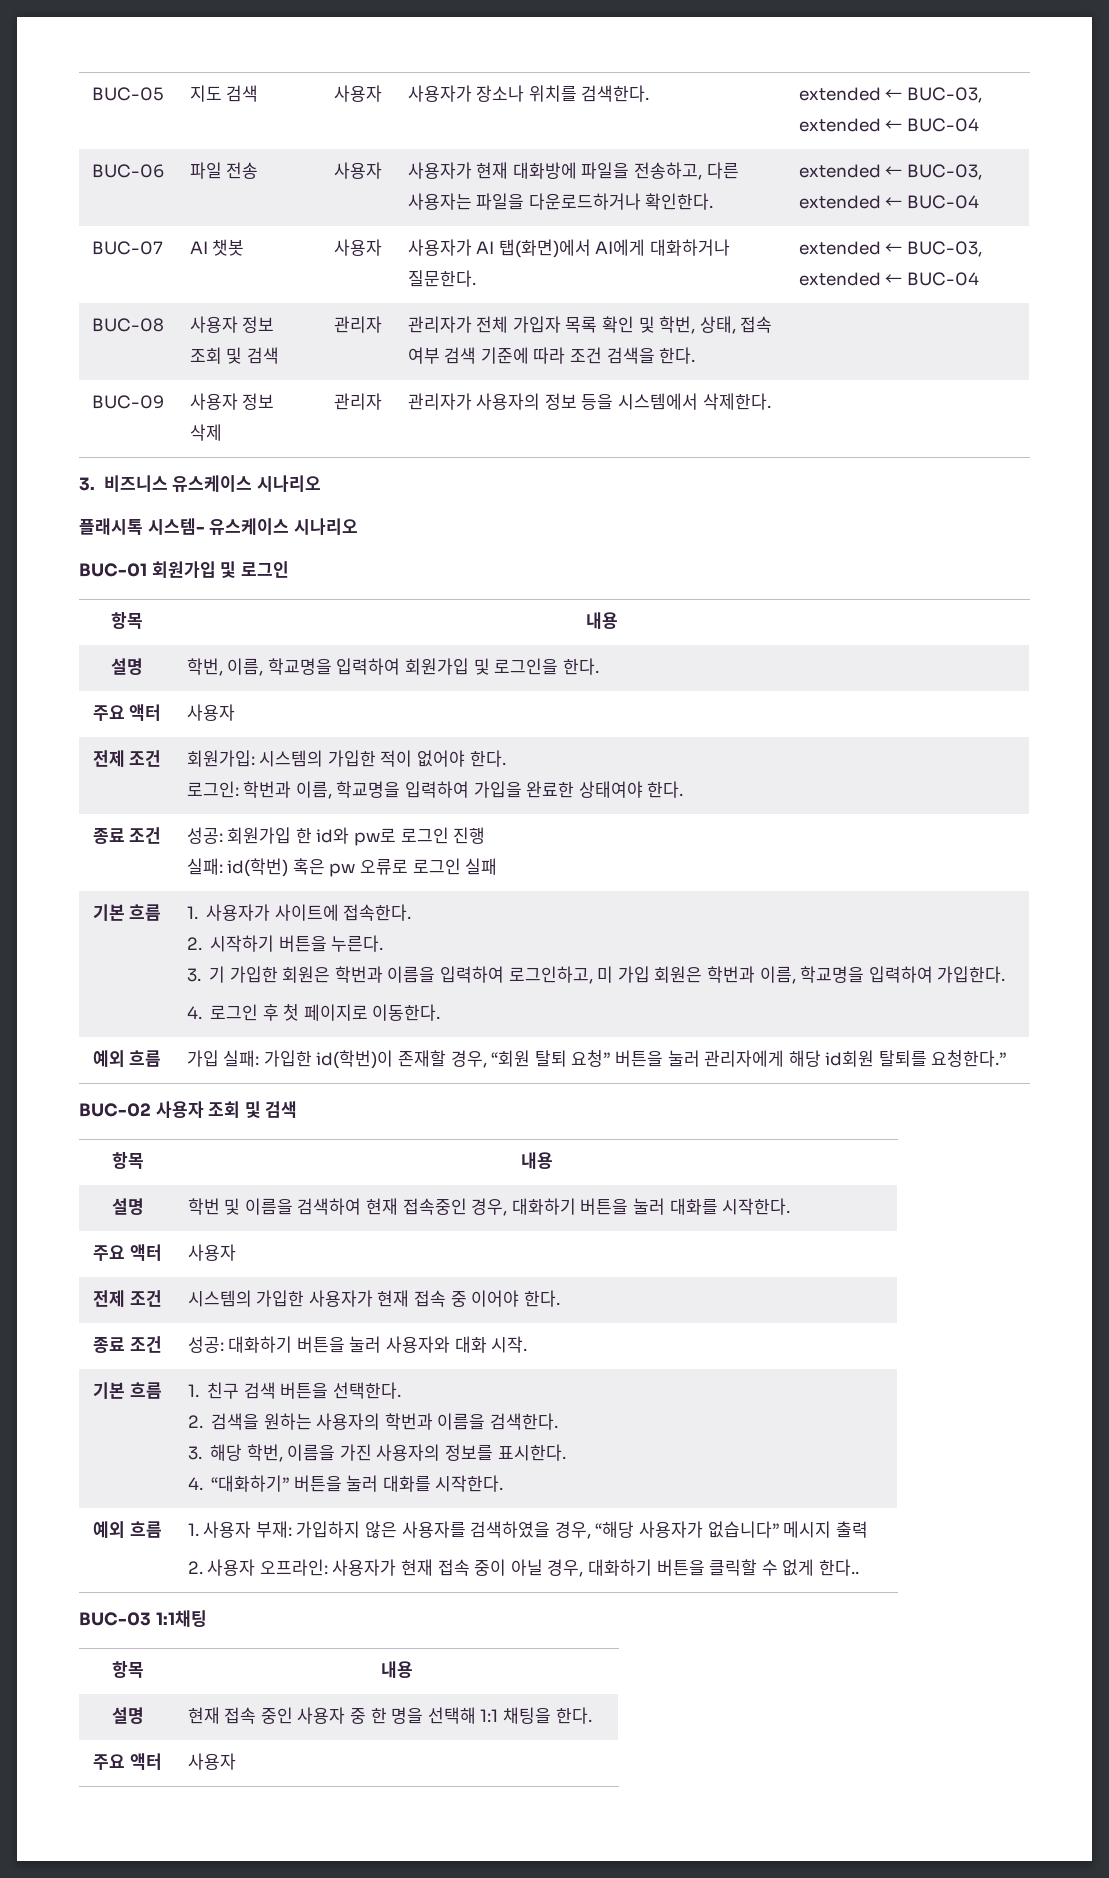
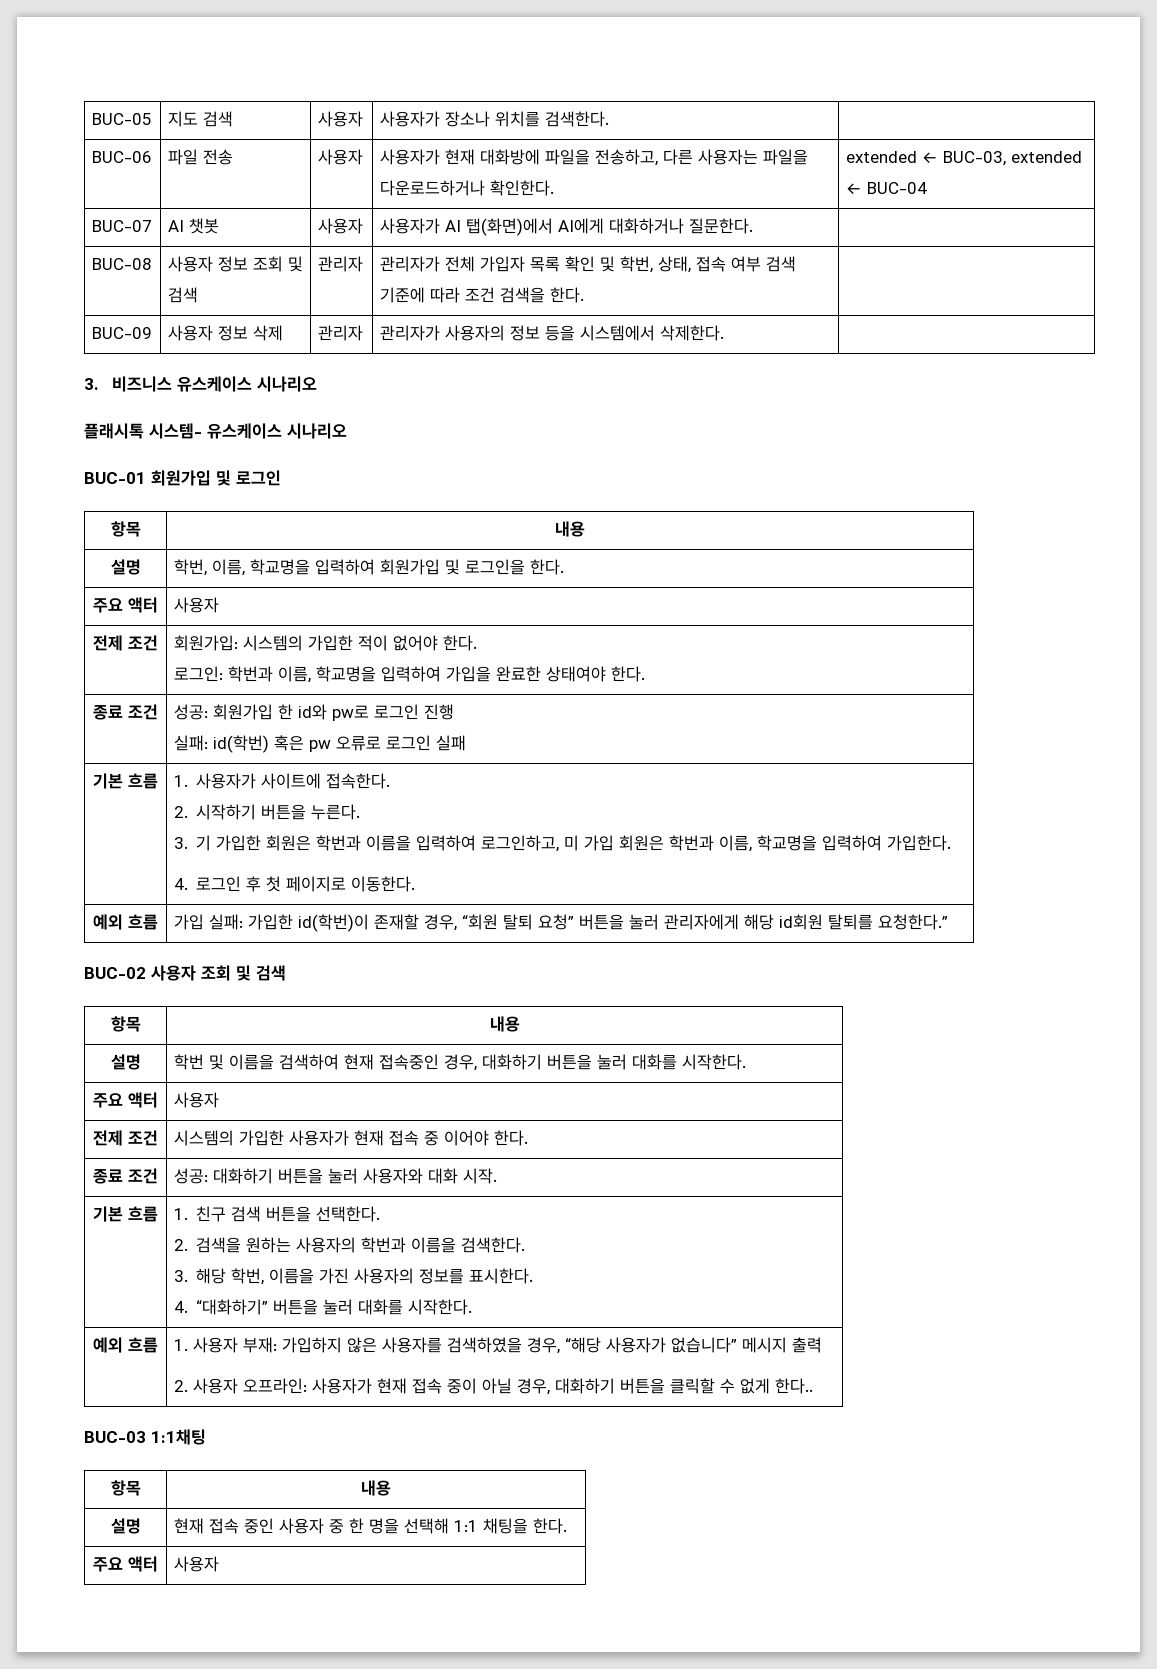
[798,87,982,103] [798,118,979,132] extended ← BUC-03, extended ← BUC-04 -> (609, 119) none
[798,241,982,257] [798,272,979,286] extended ← BUC-03, extended ← BUC-04 -> (753, 226) none

